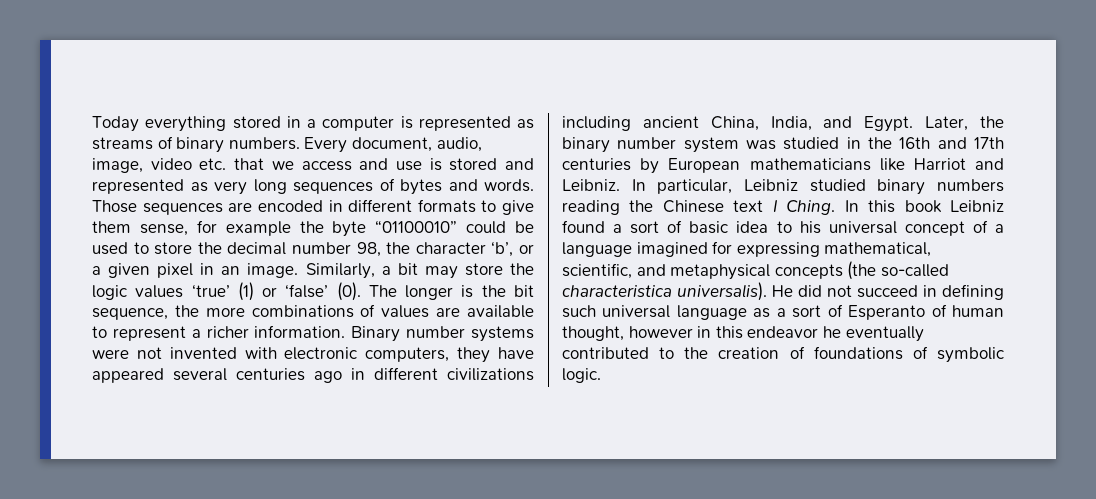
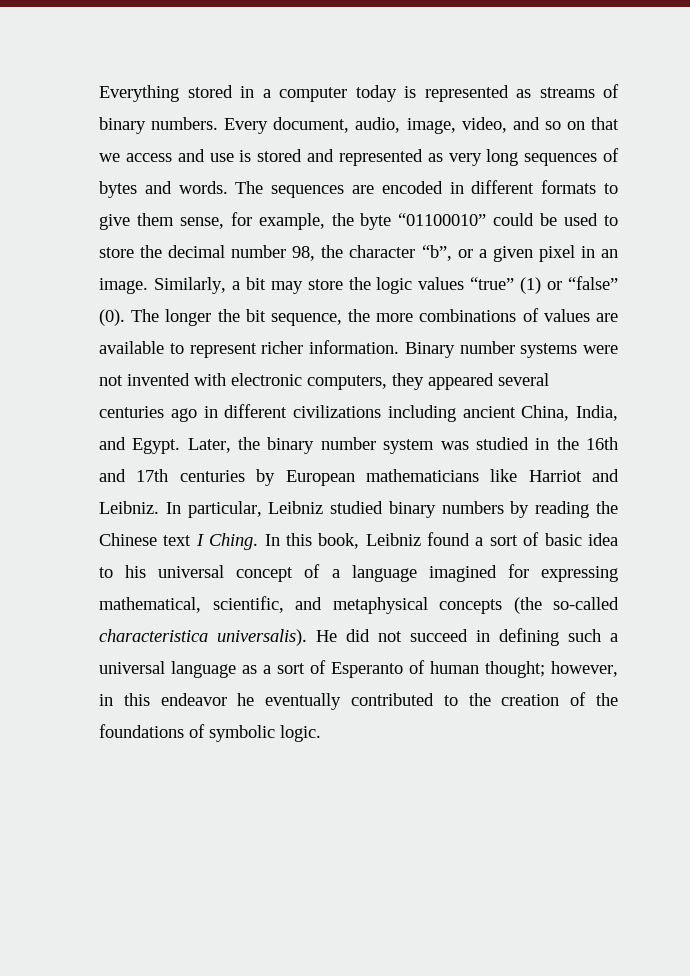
[92,116,227,132] Today everything -> [99,85,179,102] Everything
(395, 123) none -> [355,85,397,102] today
[150,158,227,170] video etc. -> [461,117,585,133] video, and so on
[92,200,137,213] Those -> [235,181,264,194] The
[225,221,291,236] example -> [258,213,325,230] example,
[491,241,514,257] ‘b’, -> [421,245,452,261] “b”,
[191,284,230,297] ‘true’ -> [470,277,515,290] “true”
[285,284,329,298] ‘false’ -> [568,276,618,290] “false”
[461,285,474,298] is -> (212, 317) none
[191,329,201,338] a -> (257, 350) none
[497,347,534,359] have -> (424, 381) none
(1004, 185) none -> [510,501,530,518] by
[904,200,942,213] book -> [318,533,360,549] book,
(596, 311) none -> [610,633,618,642] a
[562,326,693,341] thought, however -> [485,661,618,678] thought; however,
(805, 352) none -> [596,693,618,706] the

